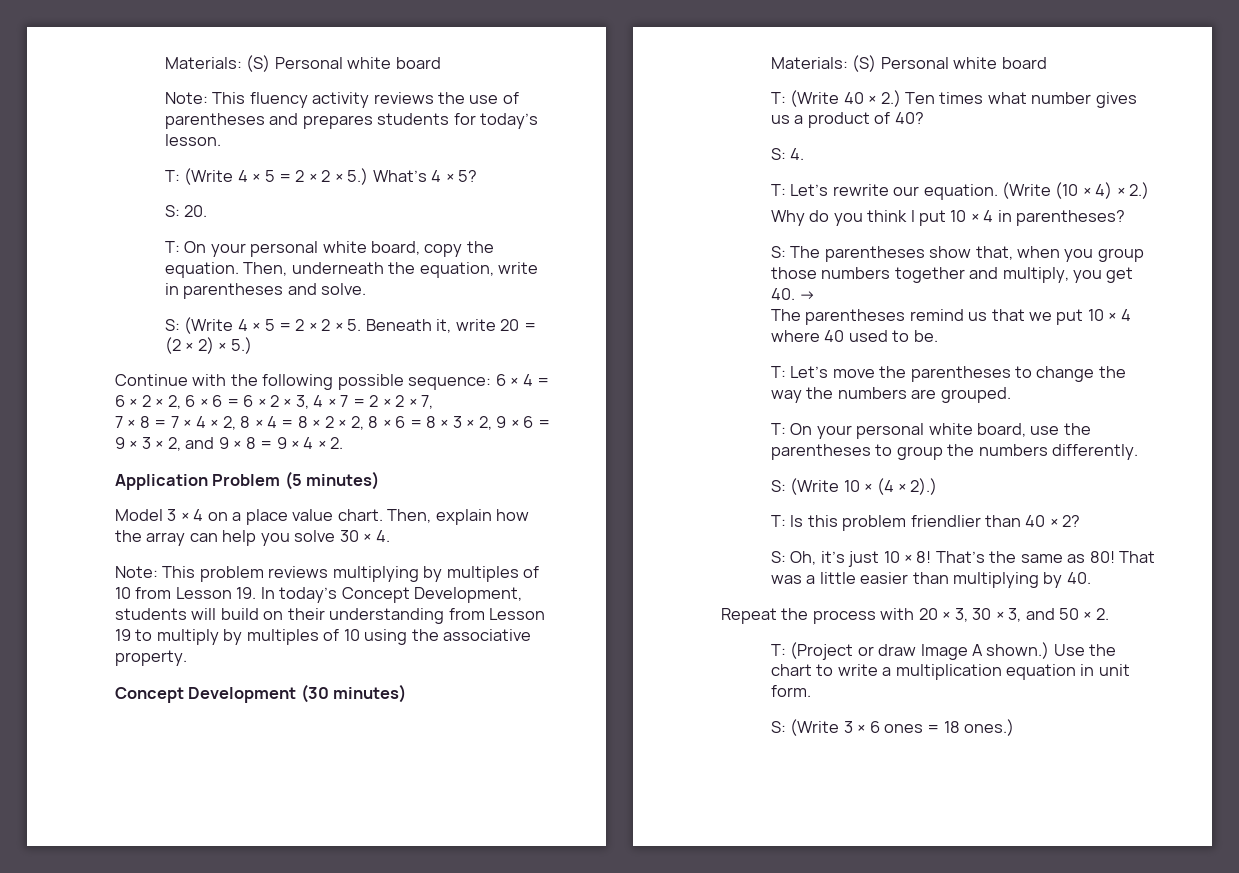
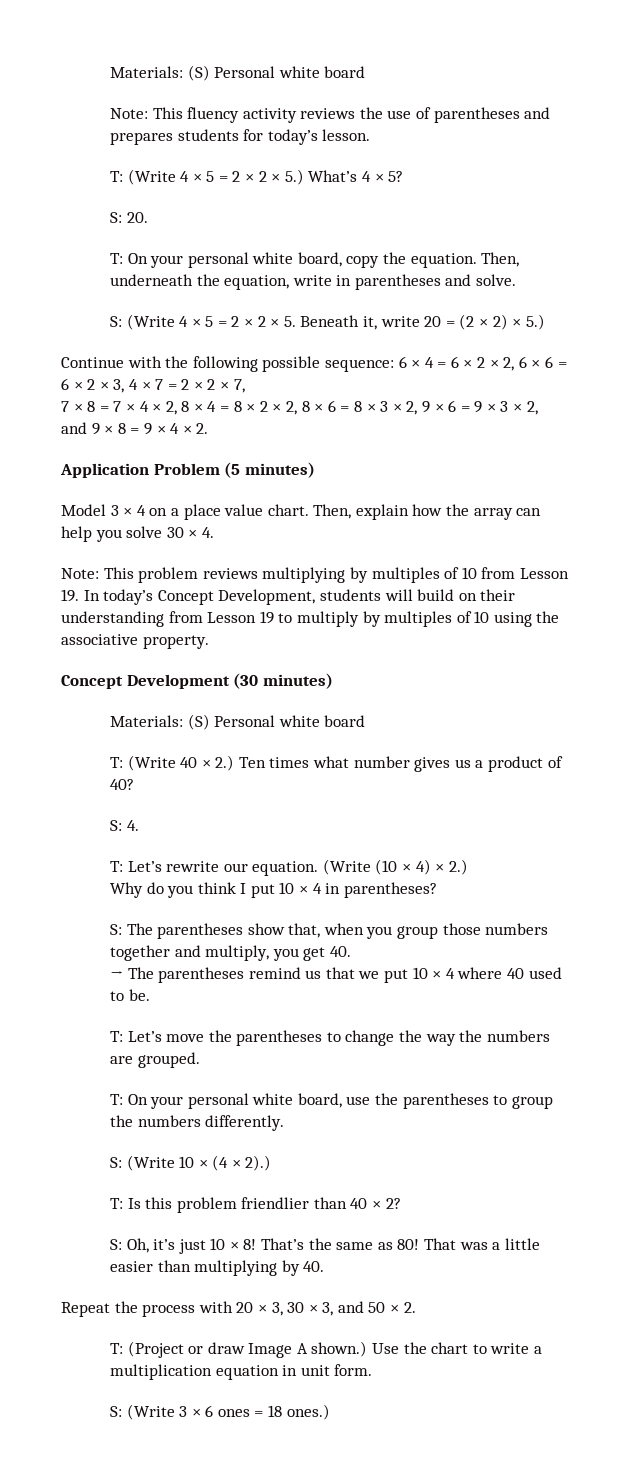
(795, 294) none -> (351, 951) //
(817, 295) // -> (123, 975) none

